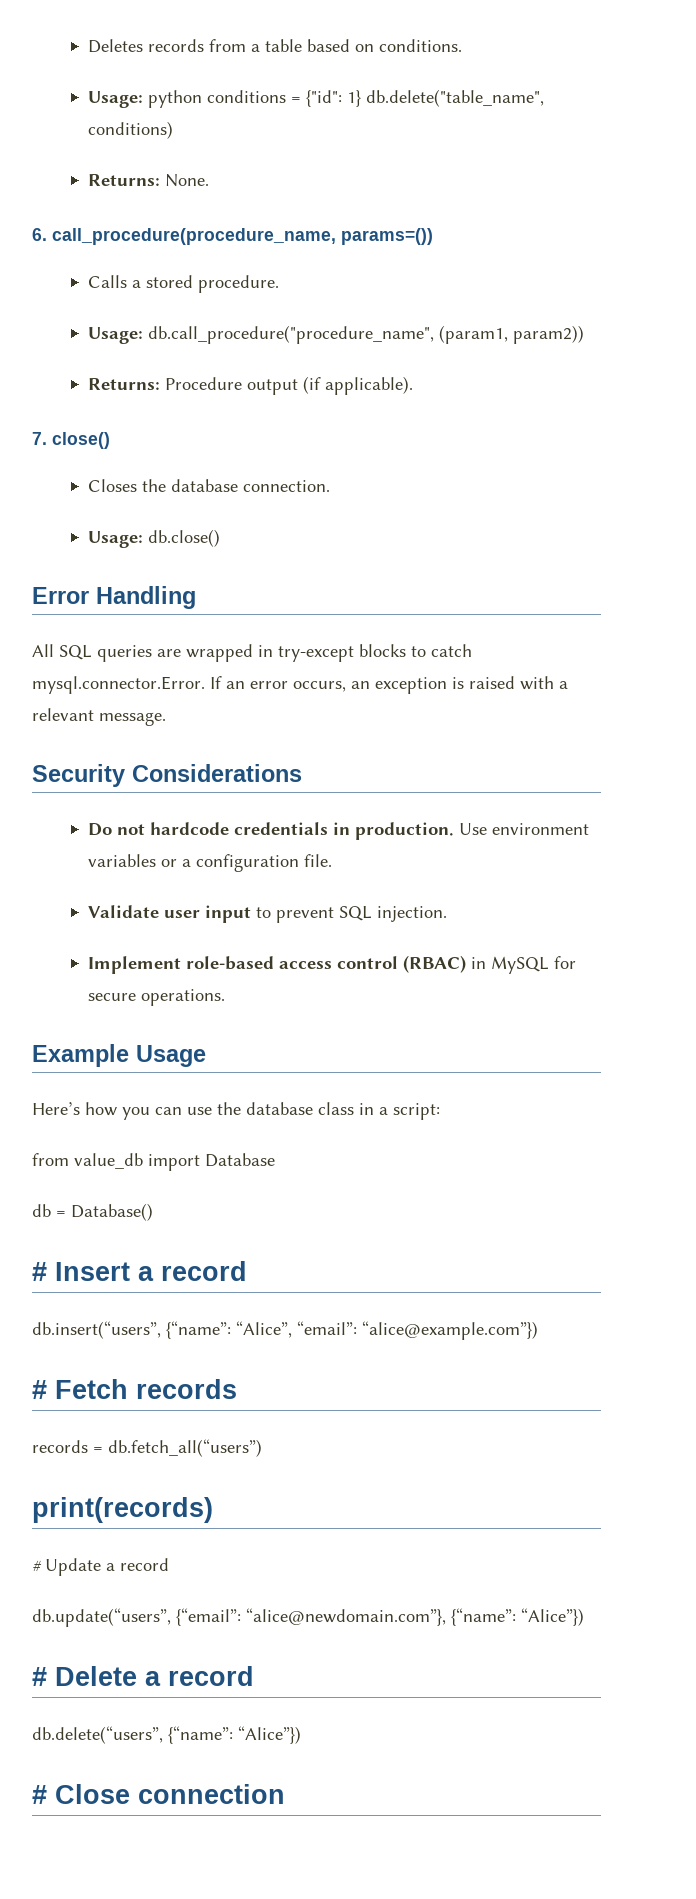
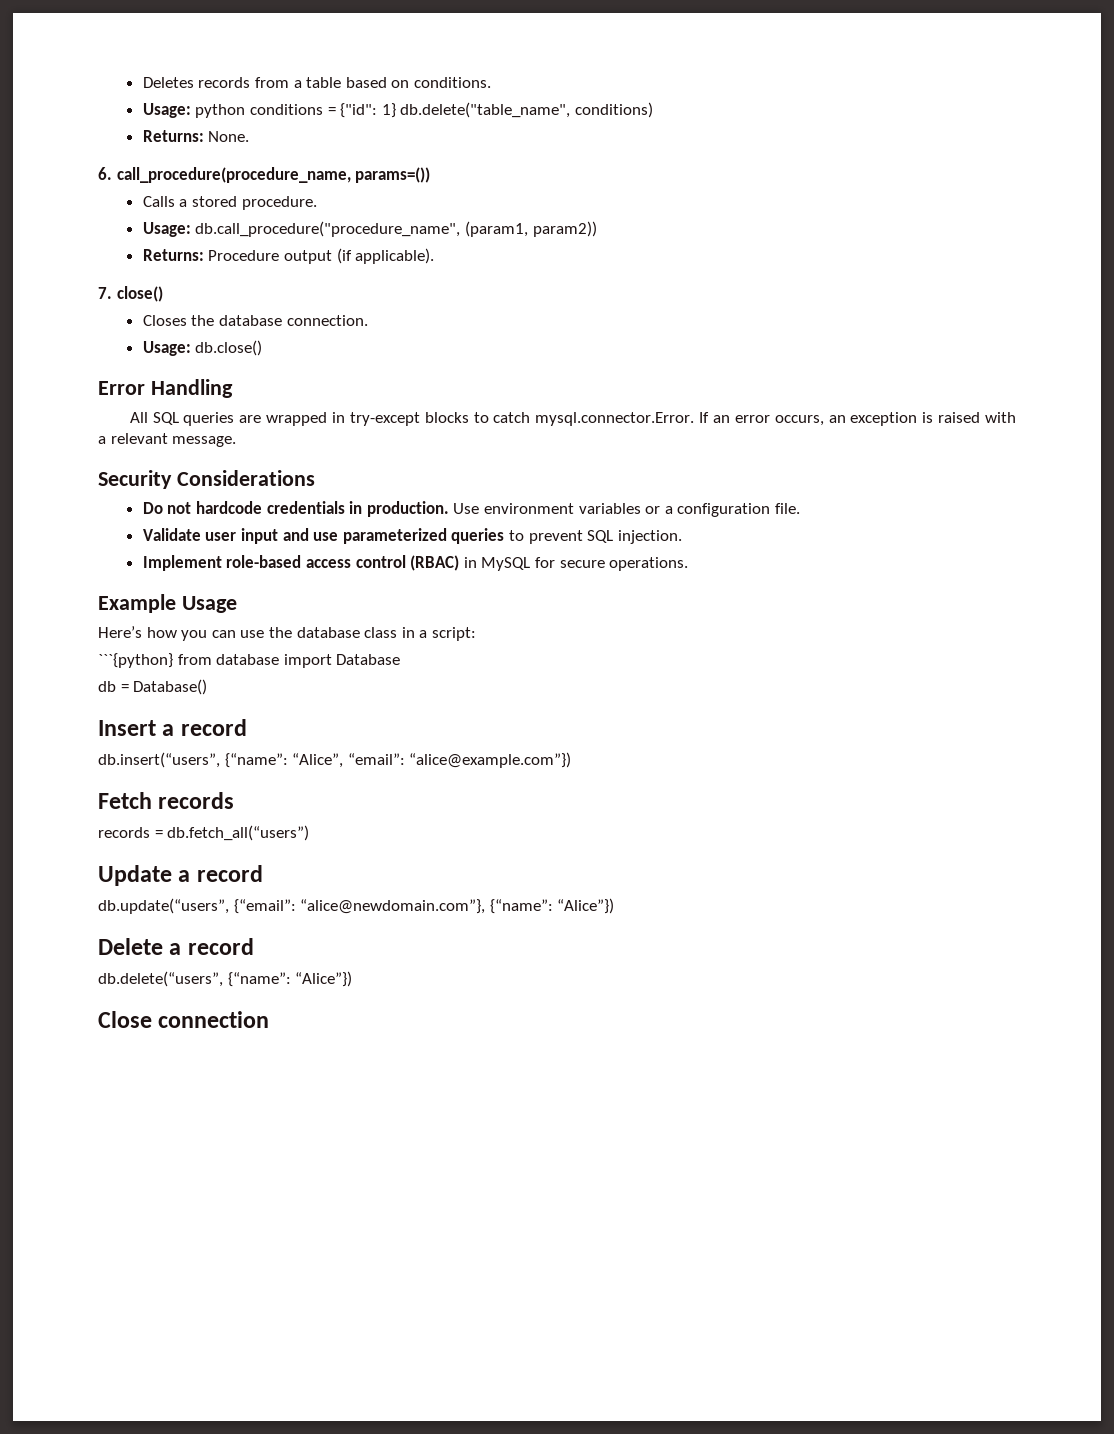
(252, 914) none -> [282,528,505,544] and use parameterized queries
[32,1153,143,1169] from value_db -> [98,653,280,668] ```{python} from database
[32,1262,47,1281] # -> (208, 687) none
[32,1380,47,1399] # -> (572, 760) none
[32,1497,213,1523] [32,1560,42,1572] print(records) // # -> (310, 833) none
[32,1667,47,1686] # -> (615, 906) none
[32,1785,47,1804] # -> (353, 979) none

